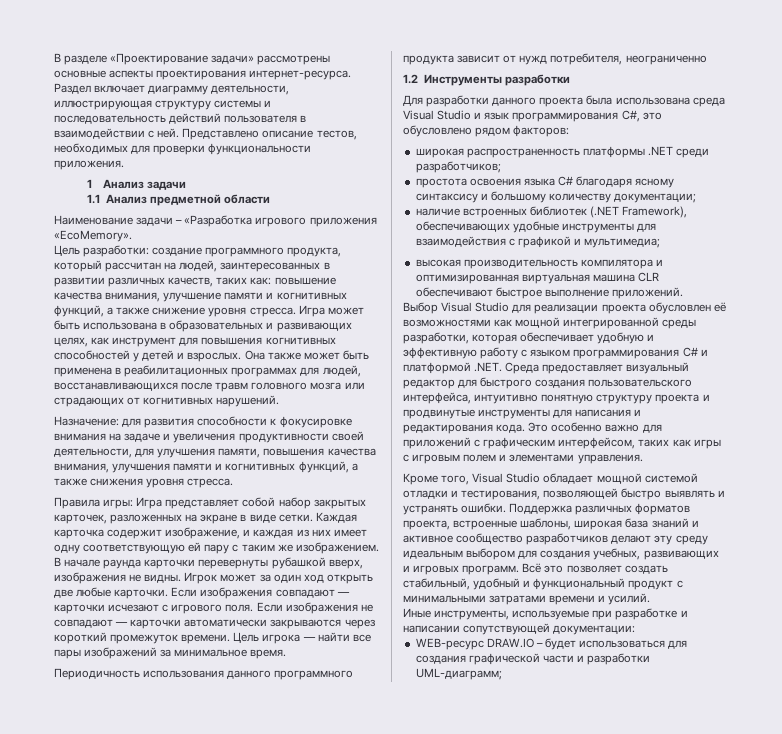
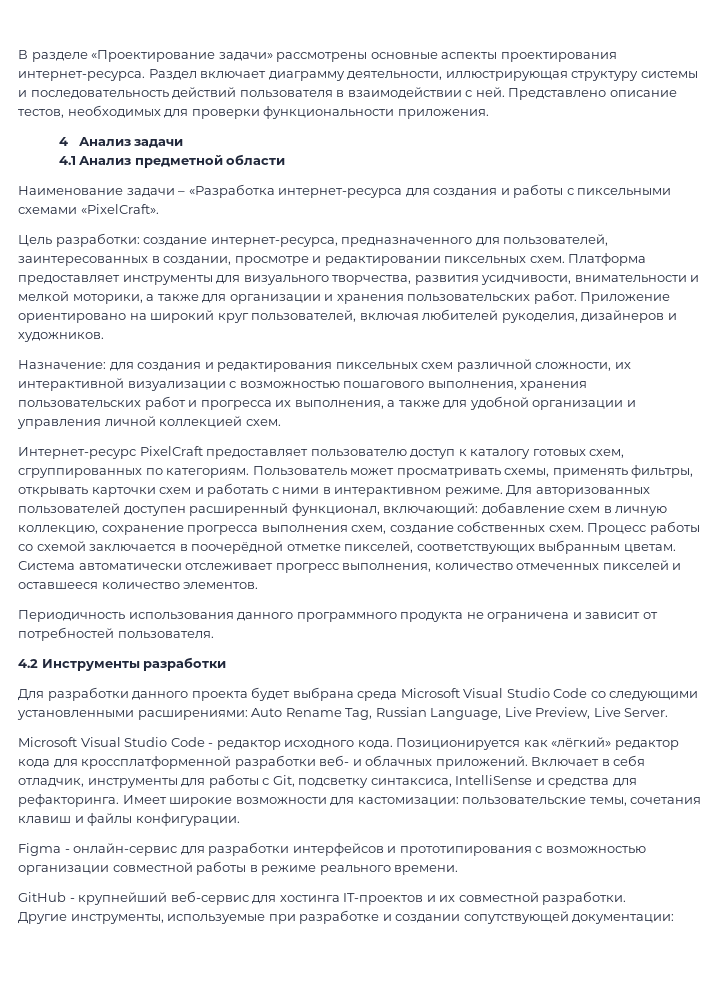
[86,179,92,188] 1 -> [58,137,68,146] 4
[86,194,100,204] 1.1 -> [58,156,76,165] 4.1
[255,217,377,227] [54,230,132,242] [54,245,342,257] [54,260,330,272] [54,277,336,287] [54,292,347,302] [54,305,364,317] [54,320,352,332] [54,337,336,347] [54,350,369,362] [54,365,361,377] [54,382,365,392] [54,395,280,407] [54,416,352,428] [54,431,364,443] [54,448,376,458] [54,461,358,473] [54,478,234,488] [54,497,366,509] [54,512,357,524] [54,527,367,539] [54,542,379,554] [54,557,363,569] [54,572,373,584] [54,587,350,599] [54,602,373,614] [54,619,375,629] [54,632,371,644] [54,647,287,659] игрового приложения «EcoMemory». // Цель разработки: создание программного продукта, который рассчитан на людей, заинтересованных в развитии различных качеств, таких как: повышение качества внимания, улучшение памяти и когнитивных функций, а также снижение уровня стресса. Игра может быть использована в образовательных и развивающих целях, как инструмент для повышения когнитивных способностей у детей и взрослых. Она также может быть применена в реабилитационных программах для людей, восстанавливающихся после травм головного мозга или страдающих от когнитивных нарушений. // Назначение: для развития способности к фокусировке внимания на задаче и увеличения продуктивности своей деятельности, для улучшения памяти, повышения качества внимания, улучшения памяти и когнитивных функций, а также снижения уровня стресса. // Правила игры: Игра представляет собой набор закрытых карточек, разложенных на экране в виде сетки. Каждая карточка содержит изображение, и каждая из них имеет одну соответствующую ей пару с таким же изображением. В начале раунда карточки перевернуты рубашкой вверх, изображения не видны. Игрок может за один ход открыть две любые карточки. Если изображения совпадают — карточки исчезают с игрового поля. Если изображения не совпадают — карточки автоматически закрываются через короткий промежуток времени. Цель игрока — найти все пары изображений за минимальное время. -> [278,184,672,198] [18,204,159,214] [18,233,609,247] [18,253,647,266] [18,275,700,285] [18,290,671,304] [18,309,677,323] [18,332,104,342] [18,359,631,372] [18,378,588,391] [18,396,636,410] [17,416,281,429] [18,446,625,459] [18,465,694,478] [18,483,650,497] [18,502,668,516] [18,521,700,535] [18,540,676,554] [18,560,682,573] [18,582,259,589] интернет-ресурса для создания и работы с пиксельными схемами «PixelCraft». // Цель разработки: создание интернет-ресурса, предназначенного для пользователей, заинтересованных в создании, просмотре и редактировании пиксельных схем. Платформа предоставляет инструменты для визуального творчества, развития усидчивости, внимательности и мелкой моторики, а также для организации и хранения пользовательских работ. Приложение ориентировано на широкий круг пользователей, включая любителей рукоделия, дизайнеров и художников. // Назначение: для создания и редактирования пиксельных схем различной сложности, их интерактивной визуализации с возможностью пошагового выполнения, хранения пользовательских работ и прогресса их выполнения, а также для удобной организации и управления личной коллекцией схем. // Интернет-ресурс PixelCraft предоставляет пользователю доступ к каталогу готовых схем, сгруппированных по категориям. Пользователь может просматривать схемы, применять фильтры, открывать карточки схем и работать с ними в интерактивном режиме. Для авторизованных пользователей доступен расширенный функционал, включающий: добавление схем в личную коллекцию, сохранение прогресса выполнения схем, создание собственных схем. Процесс работы со схемой заключается в поочерёдной отметке пикселей, соответствующих выбранным цветам. Система автоматически отслеживает прогресс выполнения, количество отмеченных пикселей и оставшееся количество элементов.
[457,53,707,65] [403,74,418,84] зависит от нужд потребителя, неограниченно // 1.2 -> [466,612,658,622] [18,627,214,641] [18,659,38,668] не ограничена и зависит от потребностей пользователя. // 4.2
[586,95,725,107] [403,110,662,122] [403,125,570,137] [415,146,710,158] [415,161,501,173] [415,176,675,188] [415,191,697,203] [415,206,688,218] [415,221,656,233] [415,236,661,248] [415,259,663,269] [415,272,659,284] [415,287,683,299] [403,302,726,314] [403,317,697,329] [403,332,655,344] [403,347,708,359] [403,362,690,374] [403,377,693,389] [403,392,710,404] [403,409,642,419] [403,422,662,434] [403,437,721,449] [403,454,643,464] [403,473,698,485] [403,488,725,500] [403,503,691,515] [403,518,699,530] [403,533,708,545] [403,548,719,560] [403,563,668,575] [403,578,683,590] [403,593,651,605] [403,608,431,618] была использована среда Visual Studio и язык программирования C#, это обусловлено рядом факторов: // широкая распространенность платформы .NET среди разработчиков; // простота освоения языка C# благодаря ясному синтаксису и большому количеству документации; // наличие встроенных библиотек (.NET Framework), обеспечивающих удобные инструменты для взаимодействия с графикой и мультимедиа; // высокая производительность компилятора и оптимизированная виртуальная машина CLR обеспечивают быстрое выполнение приложений. // Выбор Visual Studio для реализации проекта обусловлен её возможностями как мощной интегрированной среды разработки, которая обеспечивает удобную и эффективную работу с языком программирования C# и платформой .NET. Среда предоставляет визуальный редактор для быстрого создания пользовательского интерфейса, интуитивно понятную структуру проекта и продвинутые инструменты для написания и редактирования кода. Это особенно важно для приложений с графическим интерфейсом, таких как игры с игровым полем и элементами управления. // Кроме того, Visual Studio обладает мощной системой отладки и тестирования, позволяющей быстро выявлять и устранять ошибки. Поддержка различных форматов проекта, встроенные шаблоны, широкая база знаний и активное сообщество разработчиков делают эту среду идеальным выбором для создания учебных, развивающих и игровых программ. Всё это позволяет создать стабильный, удобный и функциональный продукт с минимальными затратами времени и усилий. // Иные -> [251,687,699,701] [17,707,669,720] [18,737,679,750] [18,755,646,769] [18,774,637,788] [18,794,702,807] [18,813,240,826] [18,842,646,856] [18,861,459,875] [18,891,627,905] [18,912,67,924] будет выбрана среда Microsoft Visual Studio Code co следующими установленными расширениями: Auto Rename Tag, Russian Language, Live Preview, Live Server. // Microsoft Visual Studio Code - редактор исходного кода. Позиционируется как «лёгкий» редактор кода для кроссплатформенной разработки веб- и облачных приложений. Включает в себя отладчик, инструменты для работы с Git, подсветку синтаксиса, IntelliSense и средства для рефакторинга. Имеет широкие возможности для кастомизации: пользовательские темы, сочетания клавиш и файлы конфигурации. // Figma - онлайн-сервис для разработки интерфейсов и прототипирования с возможностью организации совместной работы в режиме реального времени. // GitHub - крупнейший веб-сервис для хостинга IT-проектов и их совместной разработки. // Другие
[403,625,460,633] написании -> [395,914,461,923] создании
[415,638,688,650] [415,653,651,665] [415,668,502,680] // WEB-ресурс DRAW.IO – будет использоваться для создания графической части и разработки UML-диаграмм; -> (675, 919) none

